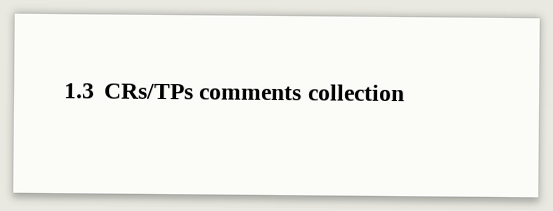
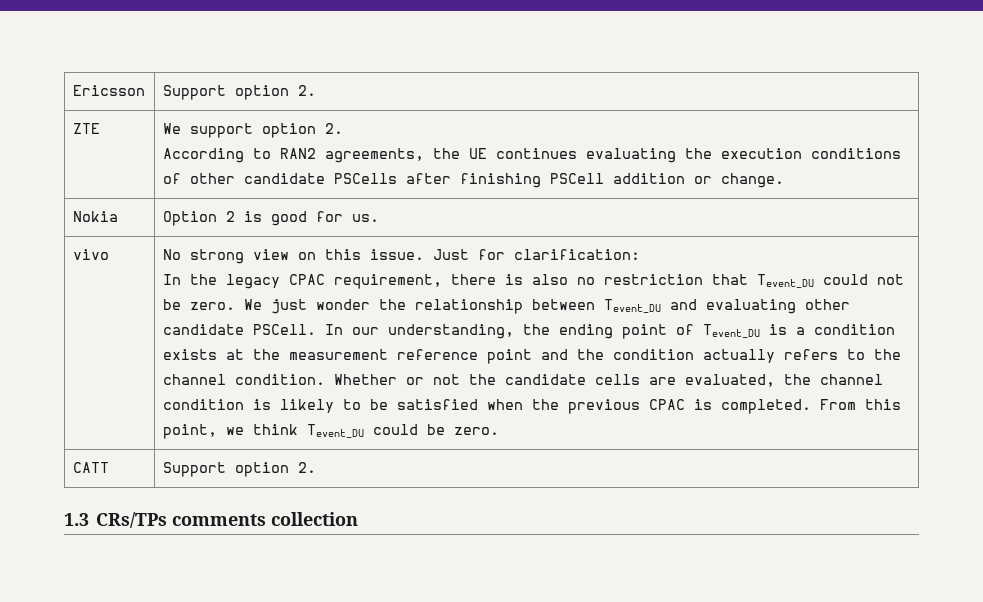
(64, 91) none -> [72,85,145,96] [162,85,316,100] [72,123,100,134] [162,123,343,138] [162,148,901,163] [162,173,784,188] [72,211,118,222] [162,211,379,226] [72,249,109,260] [162,249,640,264] [162,274,904,289] [162,299,850,314] [162,324,895,339] [162,349,901,364] [162,374,883,387] [162,399,901,414] [162,424,499,439] [72,462,109,473] [162,462,316,477] Ericsson | Support option 2. // ZTE | We support option 2. // According to RAN2 agreements, the UE continues evaluating the execution conditions of other candidate PSCells after finishing PSCell addition or change. // Nokia | Option 2 is good for us. // vivo | No strong view on this issue. Just for clarification: // In the legacy CPAC requirement, there is also no restriction that Tevent_DU could not be zero. We just wonder the relationship between Tevent_DU and evaluating other candidate PSCell. In our understanding, the ending point of Tevent_DU is a condition exists at the measurement reference point and the condition actually refers to the channel condition. Whether or not the candidate cells are evaluated, the channel condition is likely to be satisfied when the previous CPAC is completed. From this point, we think Tevent_DU could be zero. // CATT | Support option 2. //

